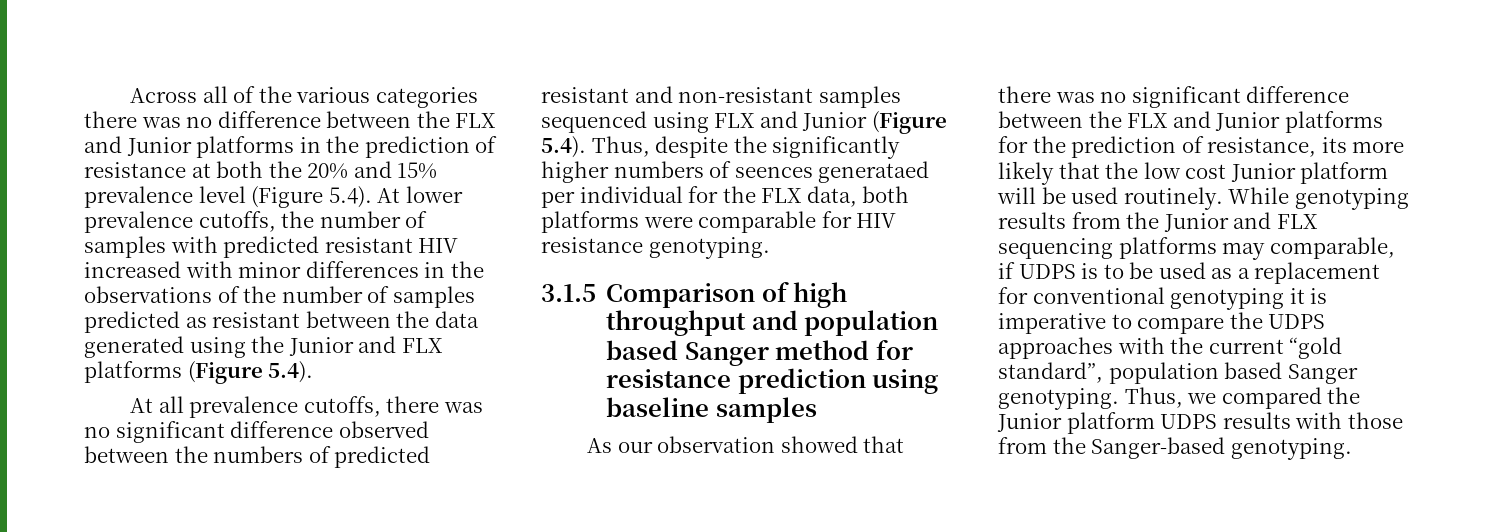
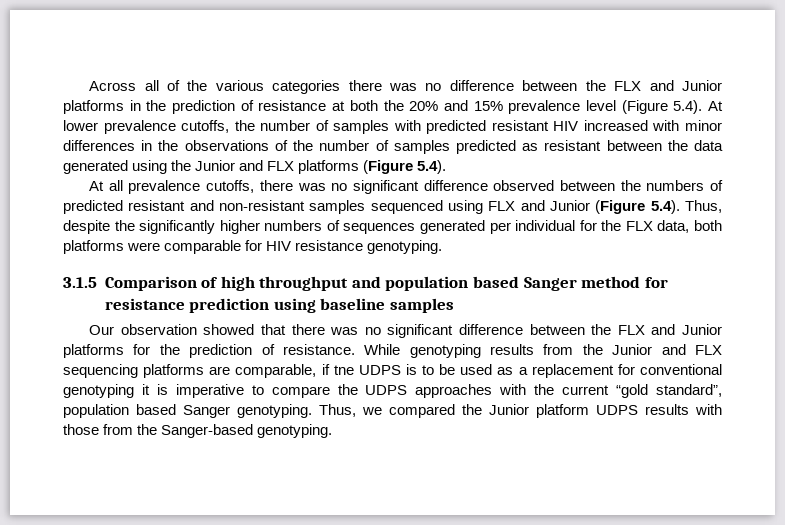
[734,161,930,183] seences generataed -> [343,220,485,234] sequences generated
[587,438,653,453] As our -> [89,325,115,335] Our
[1207,137,1405,157] [998,161,1389,185] [997,187,1223,210] resistance, its more likely that the low cost Junior platform will be used routinely. -> [282,344,355,355] resistance.
[1222,242,1266,260] may -> [209,366,231,375] are
(1015, 270) none -> [333,365,354,375] tne

